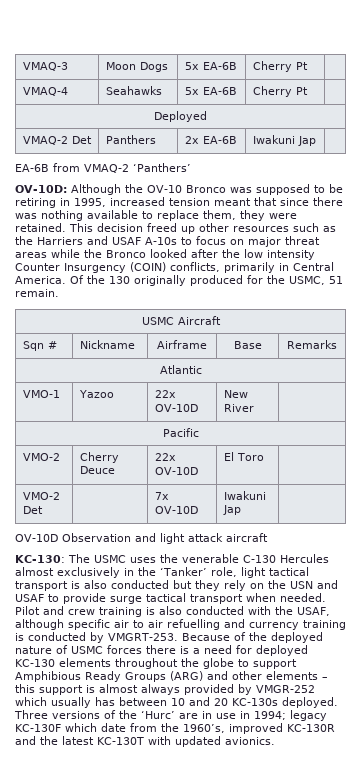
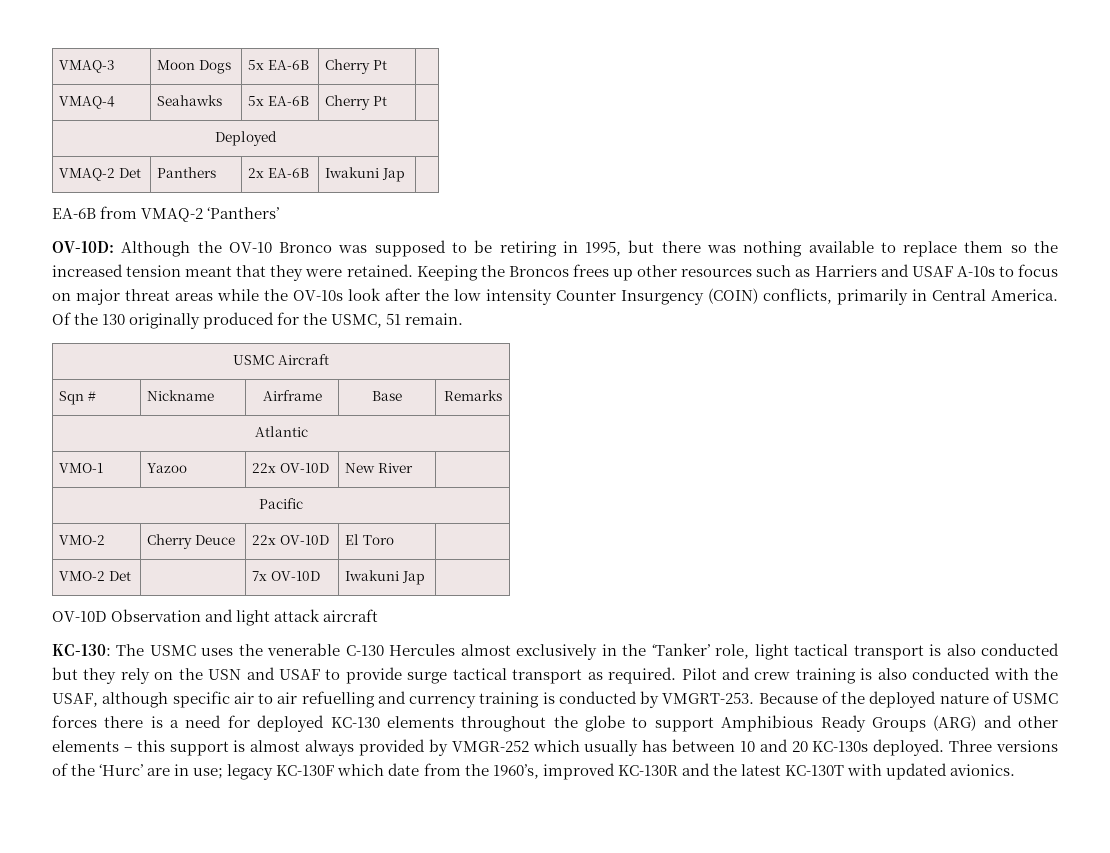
[110,197,309,206] increased tension meant that since -> [628,240,655,253] but
[203,210,297,221] [15,223,177,232] them, they were retained. This decision freed -> [964,241,1059,253] [52,264,609,281] them so the increased tension meant that they were retained. Keeping the Broncos frees
[15,236,33,245] the -> (811, 273) none
[106,249,187,258] Bronco looked -> [293,288,381,301] OV-10s look
[246,593,326,602] when needed. -> [587,667,677,684] as required.
[216,711,286,720] use in 1994; -> [193,768,224,779] use;

